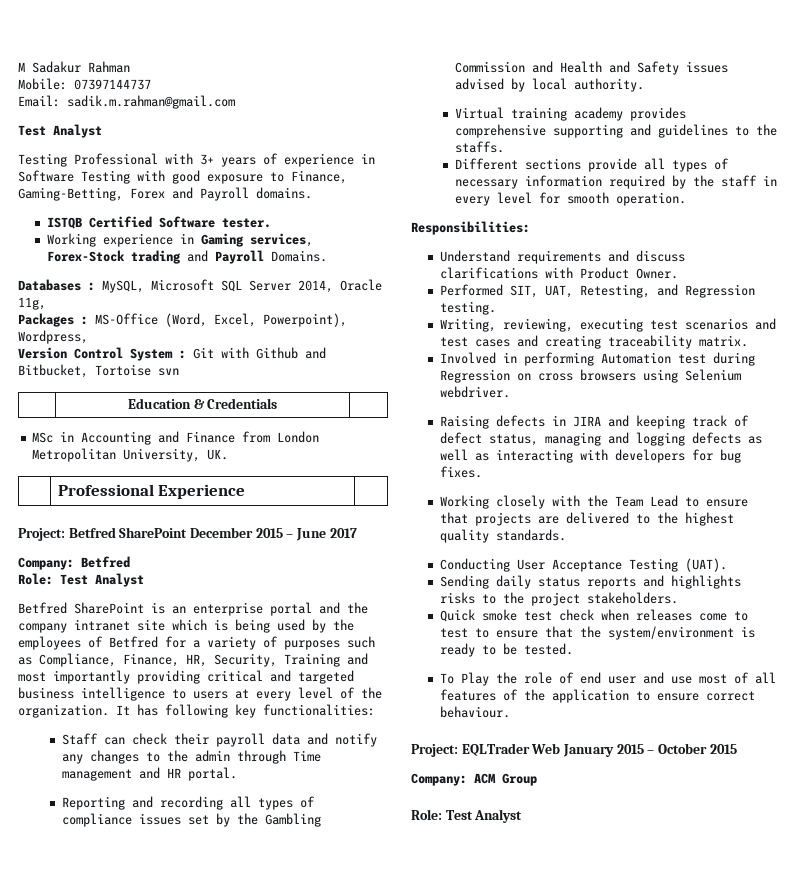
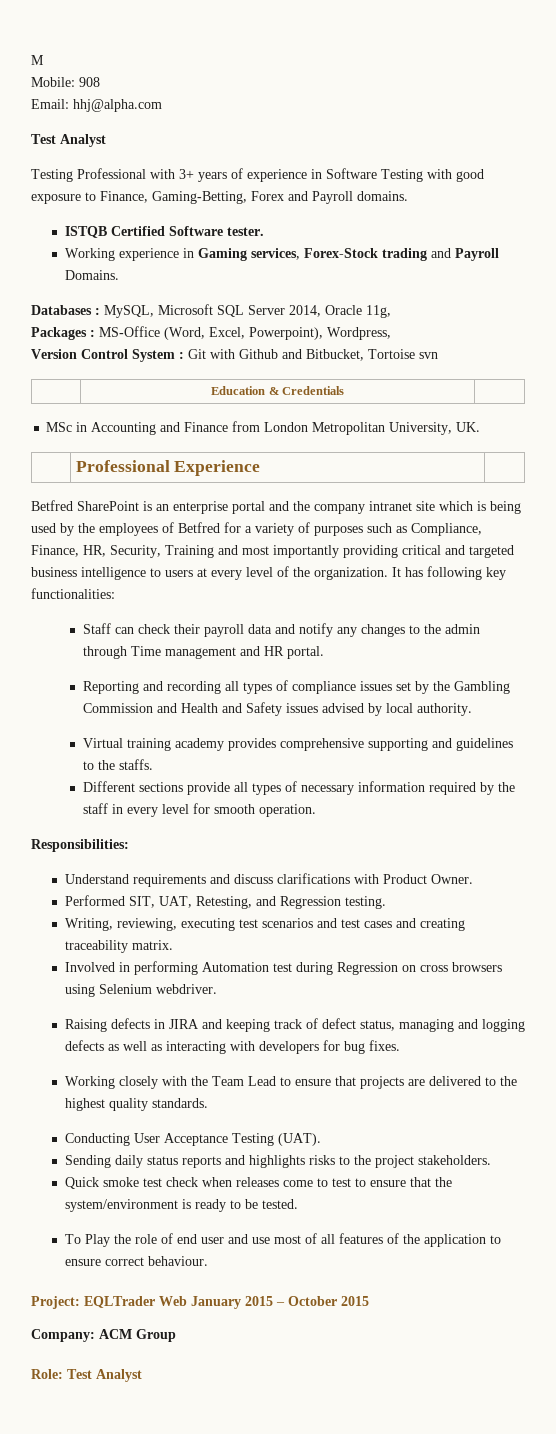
[32,61,130,73] Sadakur Rahman -> (44, 60) none
[74,79,151,90] 07397144737 -> [79,77,100,87] 908
[67,95,235,109] sadik.m.rahman@gmail.com -> [73,99,162,112] hhj@alpha.com
[18,527,357,541] [18,556,130,570] [18,573,144,587] // Project: Betfred SharePoint December 2015 – June 2017 // Company: Betfred // Role: Test Analyst -> (261, 468) none

